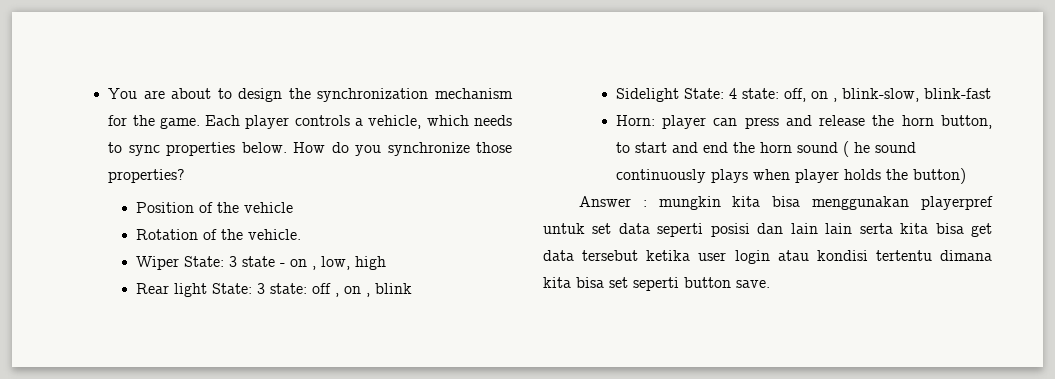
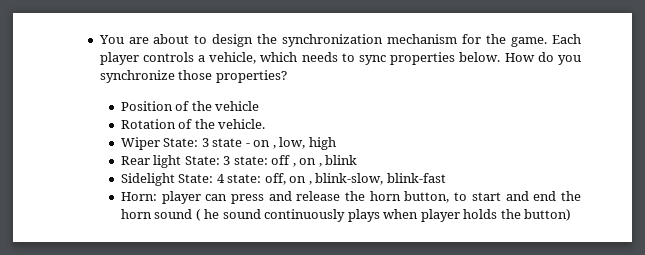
[578,196,993,210] [543,223,992,237] [543,250,992,264] [543,277,770,291] // Answer : mungkin kita bisa menggunakan playerpref untuk set data seperti posisi dan lain lain serta kita bisa get data tersebut ketika user login atau kondisi tertentu dimana kita bisa set seperti button save. -> (572, 215) none

